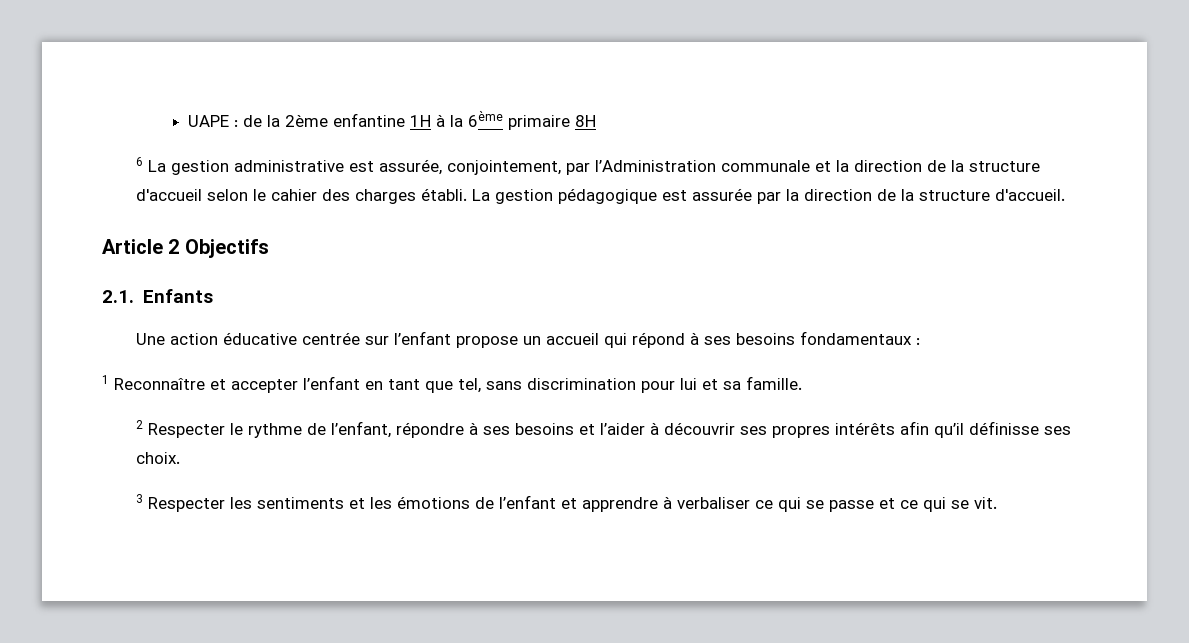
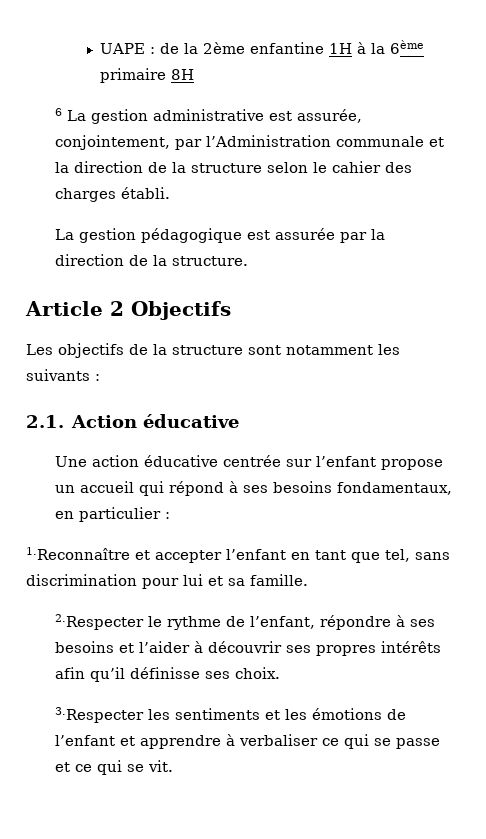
[135,189,202,201] d'accueil -> (262, 168) none
(467, 194) none -> (170, 193) //
[918,189,1065,201] structure d'accueil. -> [171,256,248,266] structure.
(269, 248) none -> [26,343,400,358] [26,369,100,381] // Les objectifs de la structure sont notamment les suivants :
[142,289,213,303] Enfants -> [70,414,239,428] Action éducative
[799,331,920,345] [102,375,205,390] fondamentaux : // 1 Reconnaître -> [336,482,452,495] [54,507,170,522] [26,547,130,560] fondamentaux, en particulier : // 1.Reconnaître
[135,420,225,438] 2 Respecter -> [54,614,144,630] 2.Respecter
[135,494,225,512] 3 Respecter -> [54,707,144,723] 3.Respecter

